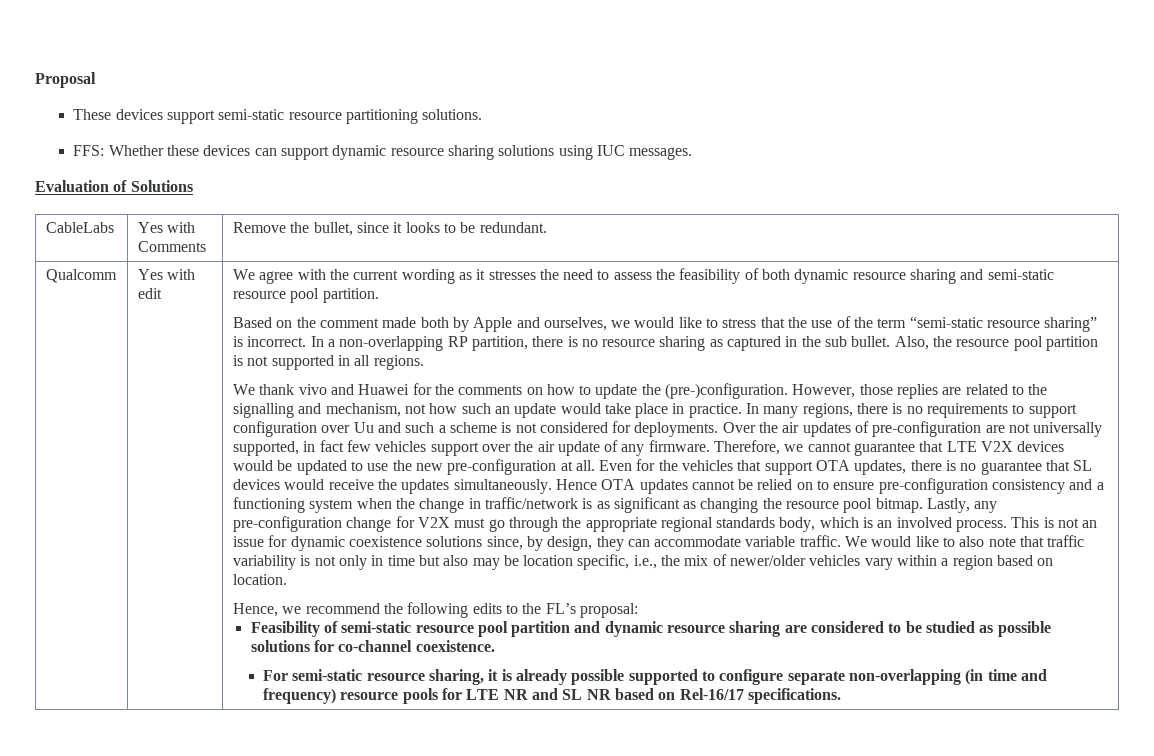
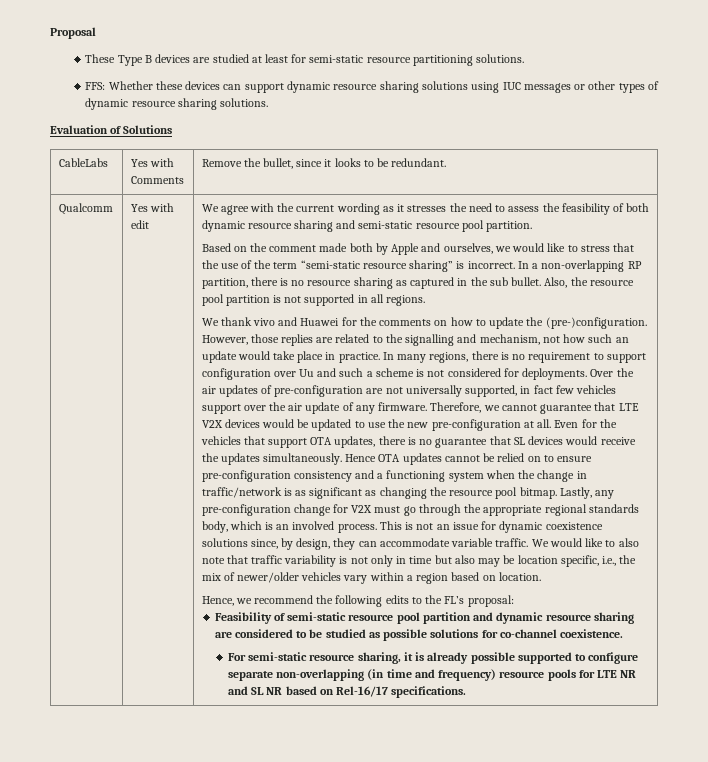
[115,109,216,124] devices support -> [117,54,307,66] Type B devices are studied at least for
[629,147,693,160] messages. -> [523,81,660,93] [85,98,269,110] messages or other types of dynamic resource sharing solutions.
[927,403,1009,418] requirements -> [528,352,591,363] requirement

